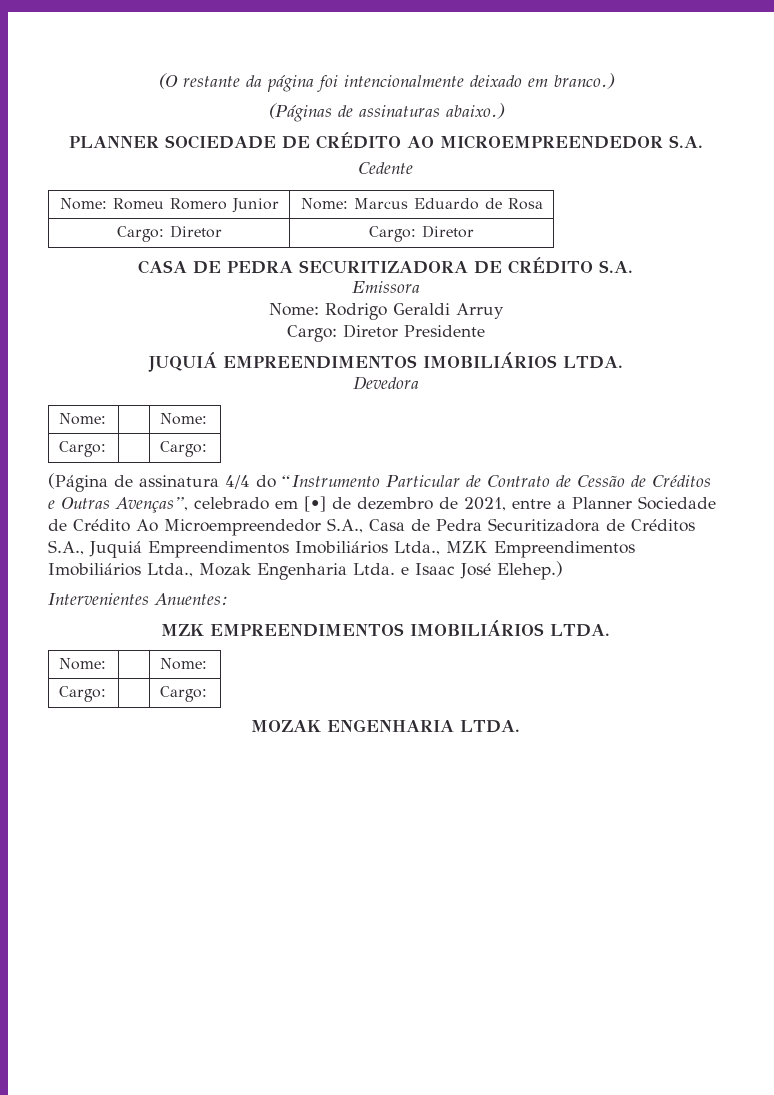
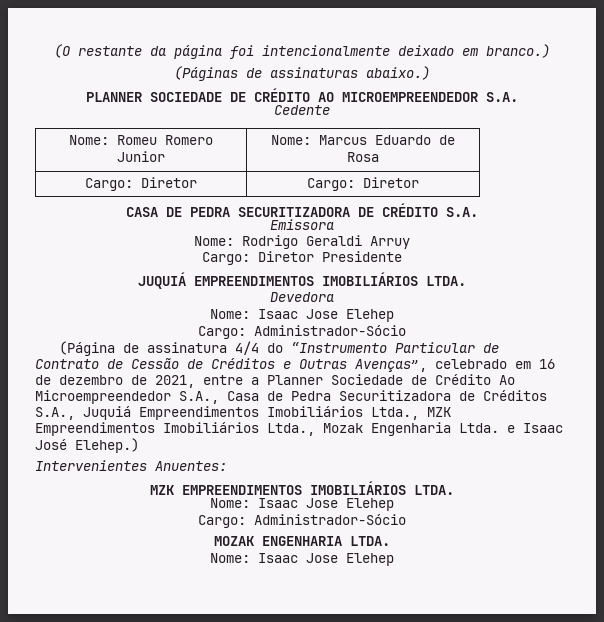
[59,413,107,425] [160,413,208,425] [59,441,107,457] [160,441,208,457] // Nome: | | Nome: // Cargo: | | Cargo: -> [210,309,394,322] [198,325,406,339] // Nome: Isaac Jose Elehep // Cargo: Administrador-Sócio
[303,496,326,512] [•] -> [539,359,555,369] 16
[59,658,107,670] [160,658,208,670] [59,686,107,702] [160,686,208,702] // Nome: | | Nome: // Cargo: | | Cargo: -> [210,498,394,511] [198,514,406,528] // Nome: Isaac Jose Elehep // Cargo: Administrador-Sócio
(521, 726) none -> [210,553,394,566] // Nome: Isaac Jose Elehep

